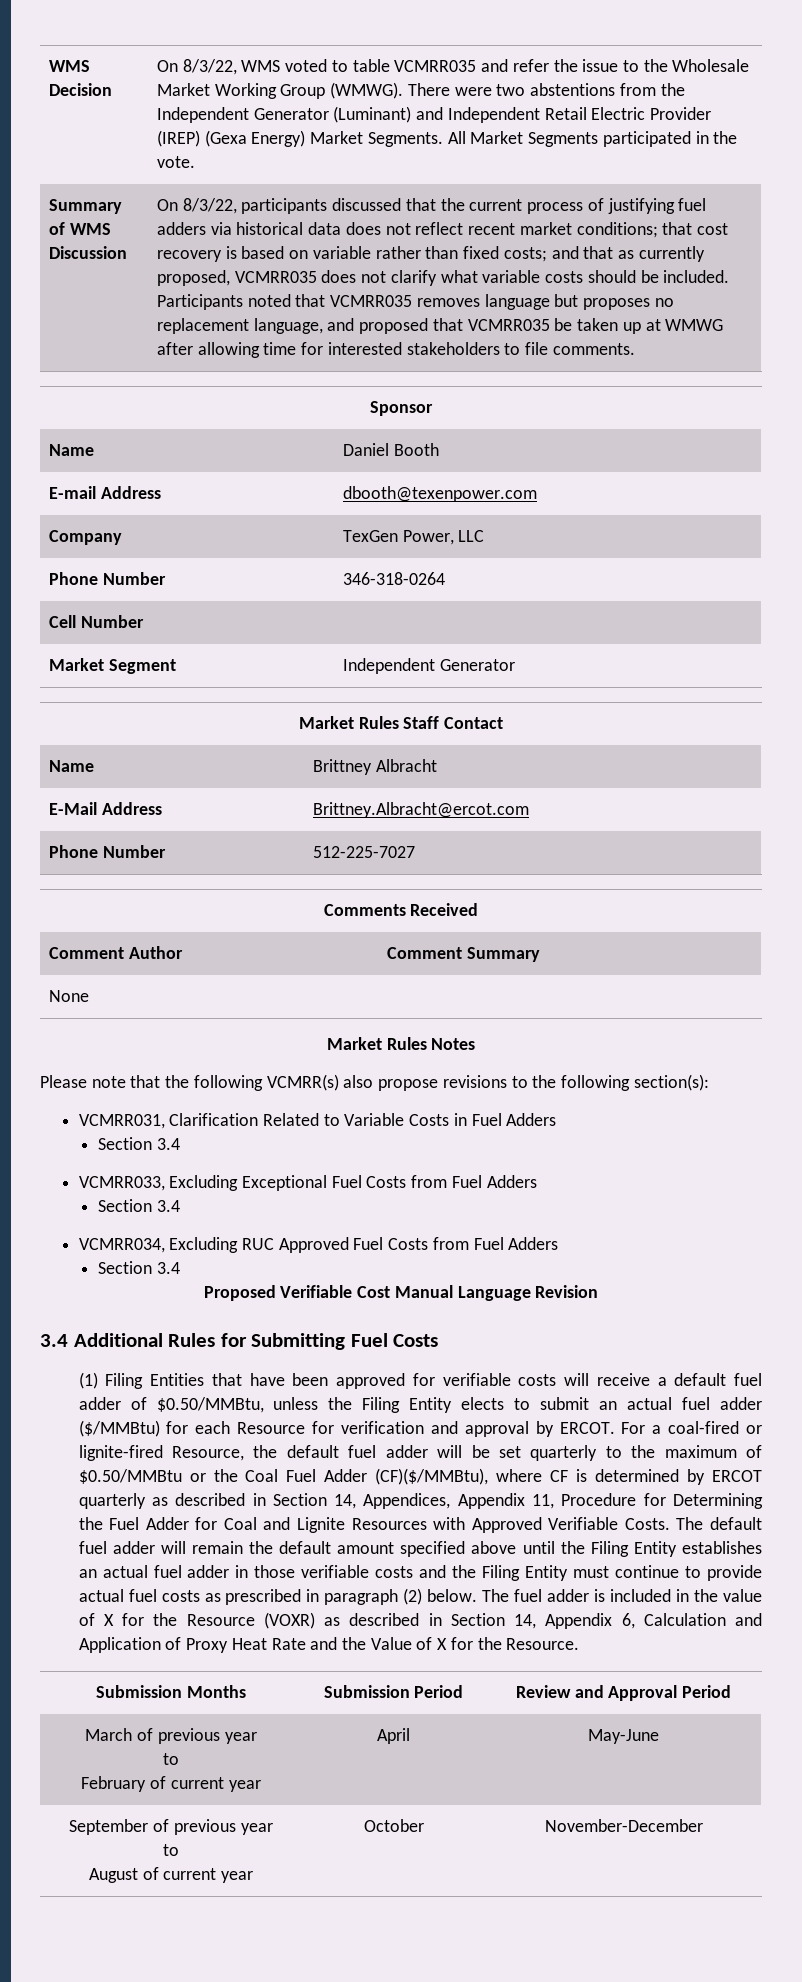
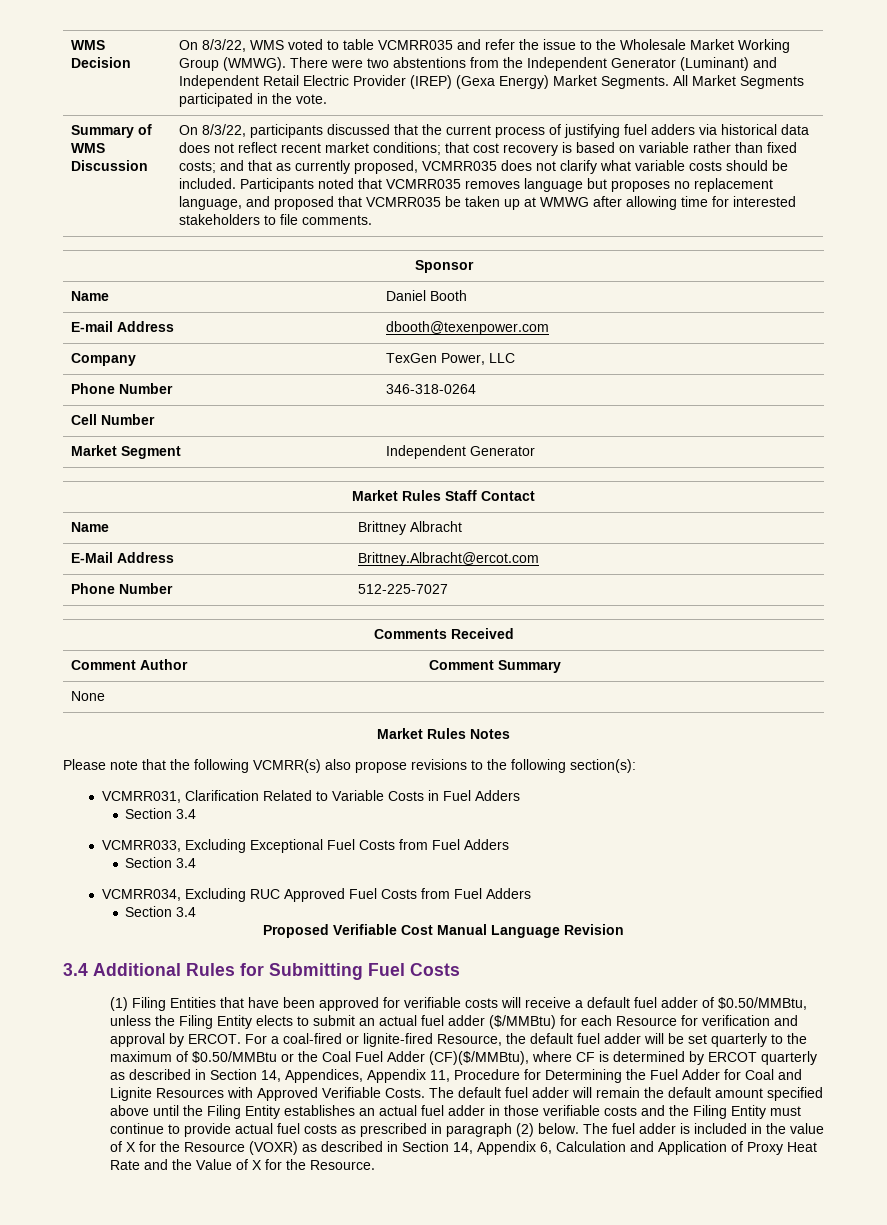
[96,1685,246,1698] [323,1685,464,1698] [515,1685,732,1701] [85,1728,257,1744] [163,1753,179,1765] [81,1776,261,1792] [377,1728,410,1744] [588,1729,659,1744] [69,1819,273,1835] [163,1844,179,1856] [88,1867,254,1883] [363,1819,424,1832] [544,1819,703,1832] // Submission Months | Submission Period | Review and Approval Period // March of previous year // to // February of current year | April | May-June // September of previous year // to // August of current year | October | November-December -> (375, 1165) none

